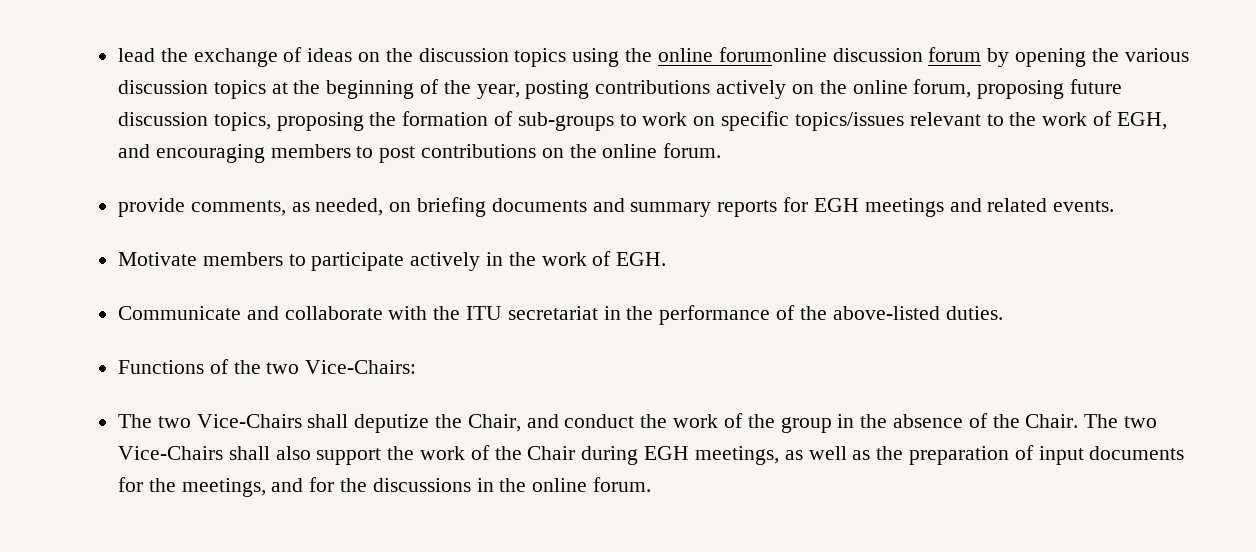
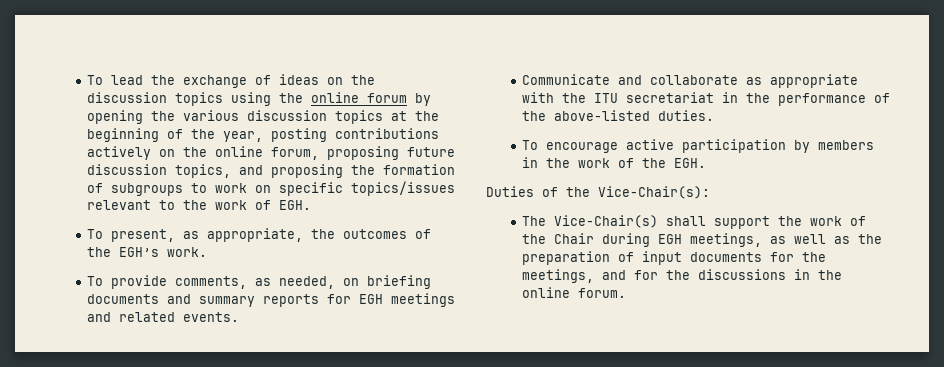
(118, 55) none -> [87,75,104,85] To
[718,47,923,62] forumonline discussion -> (360, 97) none
(271, 121) none -> [239,165,264,175] and
[517,112,614,131] sub-groups -> [111,183,184,196] subgroups
[1116,112,1167,130] [118,143,722,163] EGH, and encouraging members to post contributions on the online forum. // -> [279,200,312,210] [87,228,432,242] [87,247,208,257] [87,276,104,286] EGH. // To present, as appropriate, the outcomes of the EGH’s work. // To
[118,251,667,271] // Motivate members to participate actively in the work of EGH. -> (240, 317) none
(383, 313) none -> [746,74,859,88] as appropriate
[118,359,417,374] [118,413,1157,433] [118,446,311,460] Functions of the two Vice-Chairs: // The two Vice-Chairs shall deputize the Chair, and conduct the work of the group in the absence of the Chair. The two Vice-Chairs shall also -> [522,139,875,153] [522,157,707,168] [486,186,710,199] [522,215,707,228] To encourage active participation by members in the work of the EGH. // Duties of the Vice-Chair(s): // The Vice-Chair(s) shall

